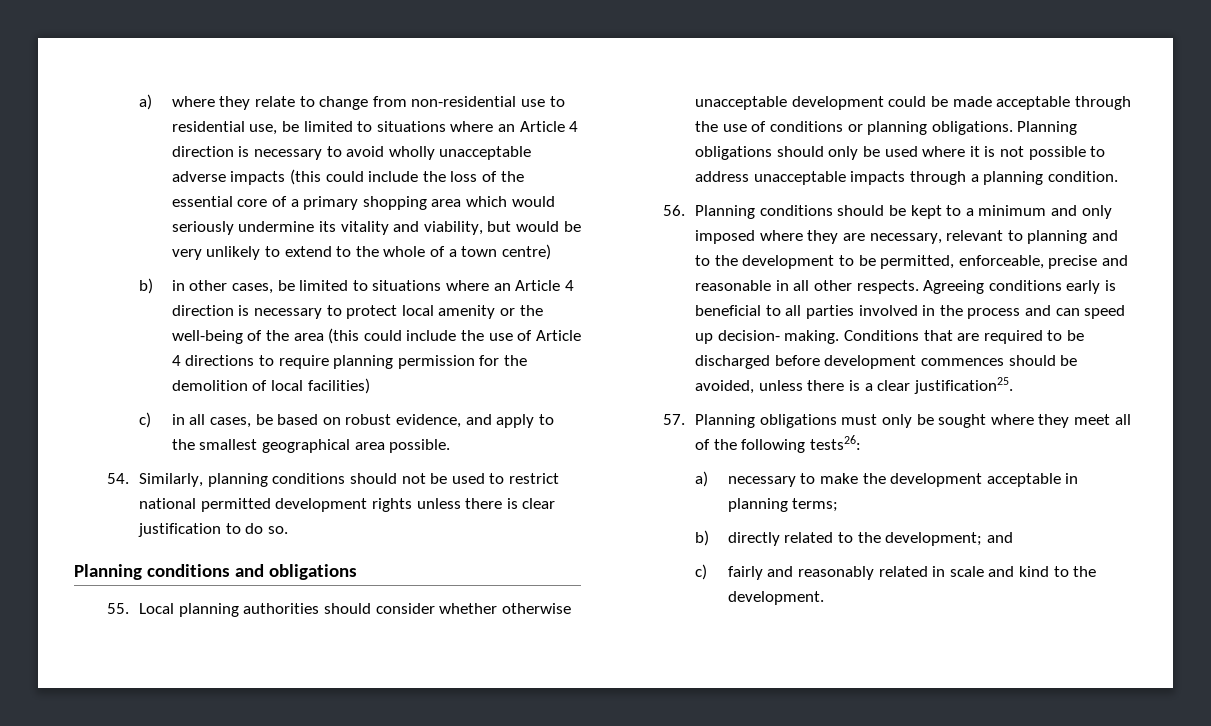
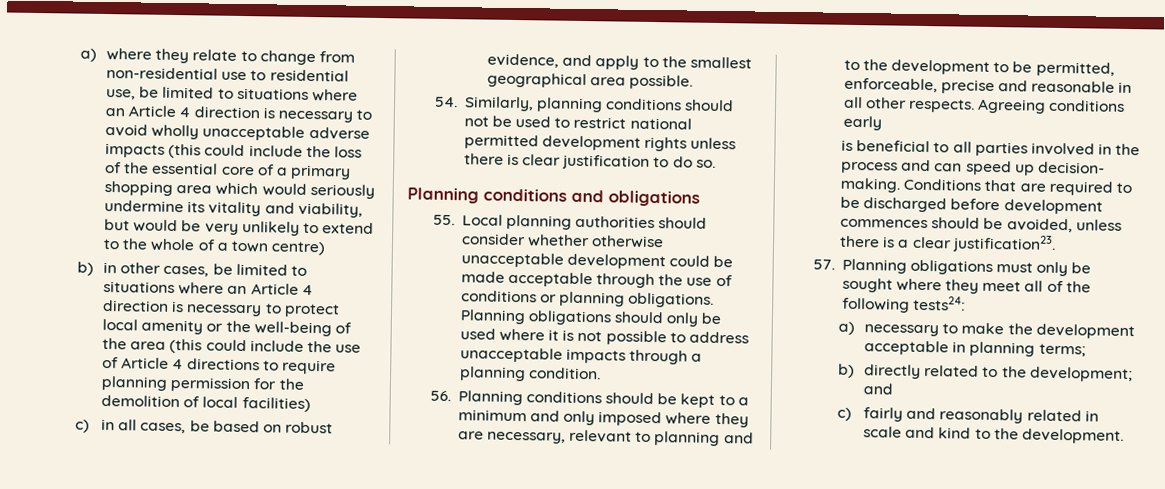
(1101, 287) none -> (882, 123) //
[913,377,1013,394] justification25. -> [951,234,1056,253] justification23.
[810,435,862,450] tests26: -> [912,295,966,311] tests24:

